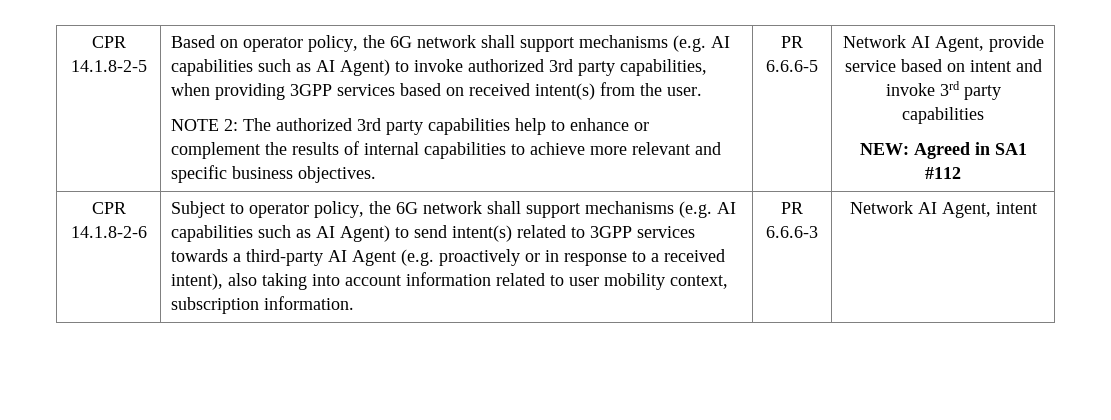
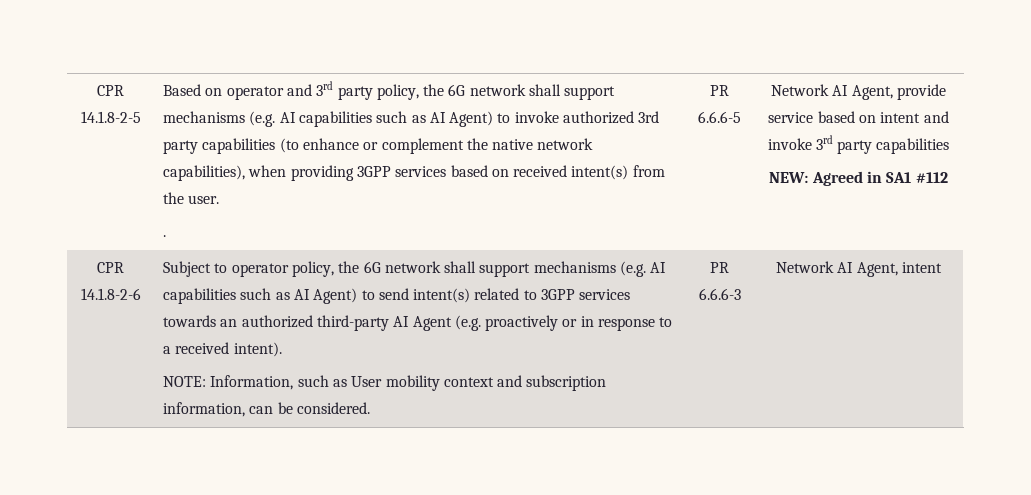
(304, 44) none -> [286,81,373,100] and 3rd party
[620,59,708,76] capabilities, -> [202,138,594,154] [162,165,245,181] capabilities (to enhance or complement the native network capabilities),
[171,118,650,135] [171,141,722,159] [171,165,377,183] NOTE 2: The authorized 3rd party capabilities help to enhance or complement the results of internal capabilities to achieve more relevant and specific business objectives. -> [162,235,166,237] .
[233,253,242,262] a -> [220,315,313,328] an authorized
[171,272,729,290] [171,296,355,314] intent), also taking into account information related to user mobility context, subscription information. -> [233,342,282,357] [162,375,607,391] [162,402,370,417] intent). // NOTE: Information, such as User mobility context and subscription information, can be considered.

